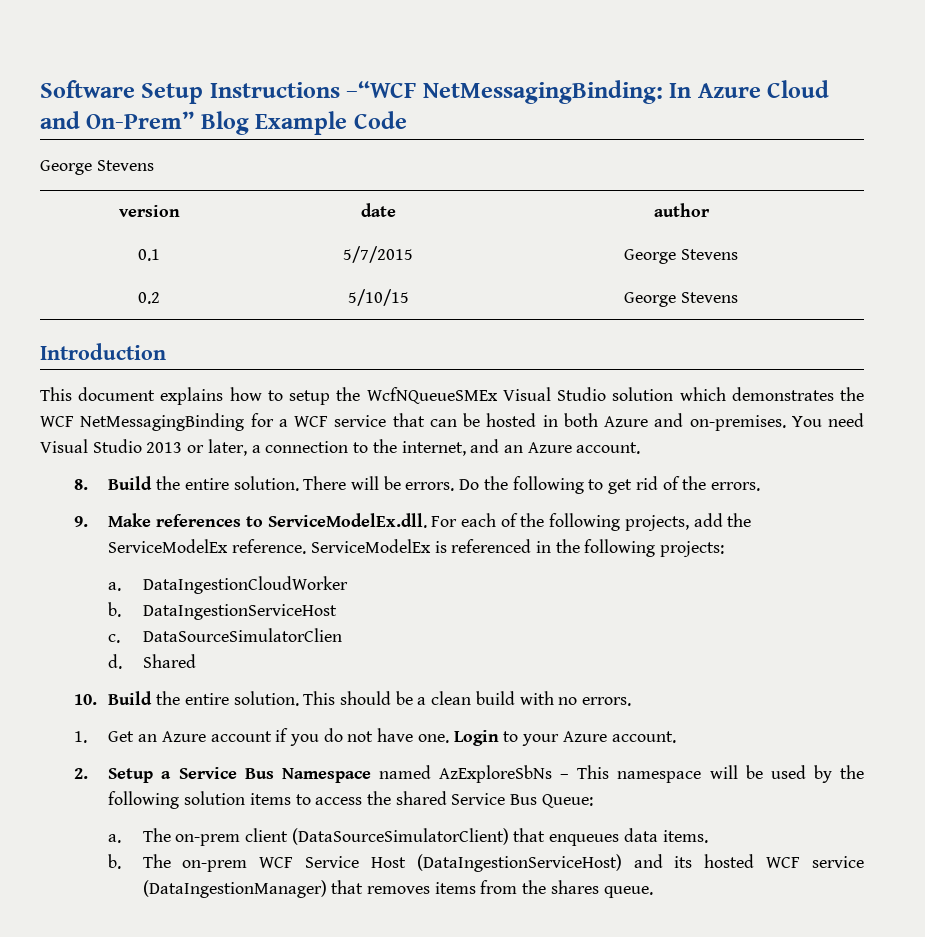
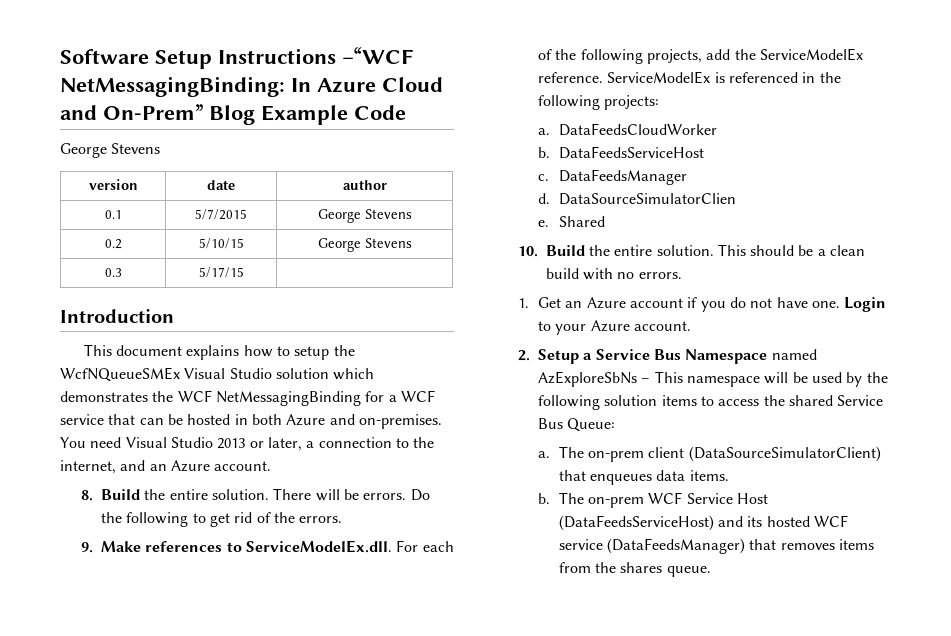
(738, 297) none -> [104,268,122,277] [198,267,244,278] // 0.3 | 5/17/15 |
[142,576,348,594] [108,602,337,620] [108,634,121,643] DataIngestionCloudWorker // b. DataIngestionServiceHost // c. -> [558,123,717,136] [538,146,704,159] [538,169,687,185] [538,193,551,204] DataFeedsCloudWorker // b. DataFeedsServiceHost // c. DataFeedsManager // d.
[108,654,123,669] d. -> [538,220,550,227] e.
[416,854,622,872] (DataIngestionServiceHost) -> [558,515,714,531] (DataFeedsServiceHost)
[142,880,327,898] (DataIngestionManager) -> [606,538,745,554] (DataFeedsManager)

